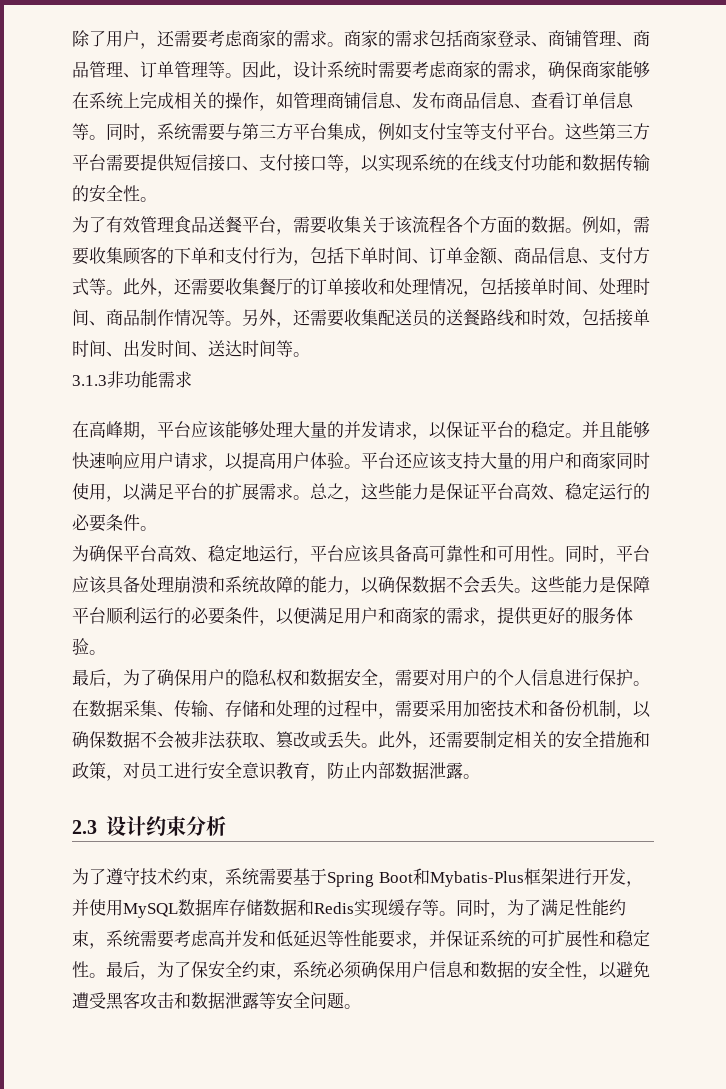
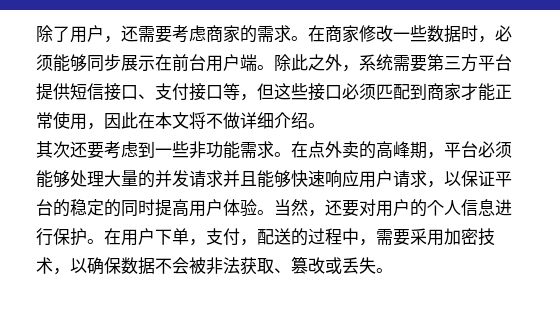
[344,30,650,48] [72,61,650,80] [72,92,634,111] [72,123,650,142] [72,154,140,172] 商家的需求包括商家登录、商铺管理、商品管理、订单管理等。因此，设计系统时需要考虑商家的需求，确保商家能够在系统上完成相关的操作，如管理商铺信息、发布商品信息、查看订单信息等。同时，系统需要与第三方平台集成，例如支付宝等支付平台。这些第三方平台需要 -> [308,25,512,43] [36,54,512,72] 在商家修改一些数据时，必须能够同步展示在前台用户端。除此之外，系统需要第三方平台
[361,154,650,172] [72,185,157,203] [72,216,650,235] [72,247,650,266] [72,278,650,297] [72,309,650,328] [72,340,310,357] [72,375,107,386] 以实现系统的在线支付功能和数据传输的安全性。 // 为了有效管理食品送餐平台，需要收集关于该流程各个方面的数据。例如，需要收集顾客的下单和支付行为，包括下单时间、订单金额、商品信息、支付方式等。此外，还需要收集餐厅的订单接收和处理情况，包括接单时间、处理时间、商品制作情况等。另外，还需要收集配送员的送餐路线和时效，包括接单时间、出发时间、送达时间等。 // 3.1.3 -> [257,83,512,101] [36,111,325,130] [36,141,189,159] 但这些接口必须匹配到商家才能正常使用，因此在本文将不做详细介绍。 // 其次还要考虑到一些
[72,421,89,438] // 在 -> [274,141,376,159] 。在点外卖的
[191,421,226,439] 应该 -> [478,141,512,158] 必须
[412,421,582,440] ，以保证平台的稳定。 -> (223, 178) none
[242,452,650,470] [72,483,650,502] [72,514,157,532] [72,545,650,564] [72,576,650,595] [72,607,633,626] [72,638,106,655] [72,669,412,688] 提高用户体验。平台还应该支持大量的用户和商家同时使用，以满足平台的扩展需求。总之，这些能力是保证平台高效、稳定运行的必要条件。 // 为确保平台高效、稳定地运行，平台应该具备高可靠性和可用性。同时，平台应该具备处理崩溃和系统故障的能力，以确保数据不会丢失。这些能力是保障平台顺利运行的必要条件，以便满足用户和商家的需求，提供更好的服务体验。 // 最后，为了确保用户的隐私权和数据安全，需 -> [461,170,512,187] [36,199,342,217] 保证平台的稳定的同时提高用户体验。当然，还
[89,700,310,718] 数据采集、传输、存储和处理 -> [121,228,291,246] 用户下单，支付，配送
[531,700,616,717] 和备份机制 -> (53, 265) none
[378,731,650,750] [72,762,480,781] [72,816,226,836] [72,868,643,887] [72,899,626,918] [72,930,650,949] [72,961,650,980] [72,992,361,1010] 此外，还需要制定相关的安全措施和政策，对员工进行安全意识教育，防止内部数据泄露。 // 2.3设计约束分析 // 为了遵守技术约束，系统需要基于Spring Boot和Mybatis-Plus框架进行开发，并使用MySQL数据库存储数据和Redis实现缓存等。同时，为了满足性能约束，系统需要考虑高并发和低延迟等性能要求，并保证系统的可扩展性和稳定性。最后，为了保安全约束，系统必须确保用户信息和数据的安全性，以避免遭受黑客攻击和数据泄露等安全问题。 -> (393, 270) none

